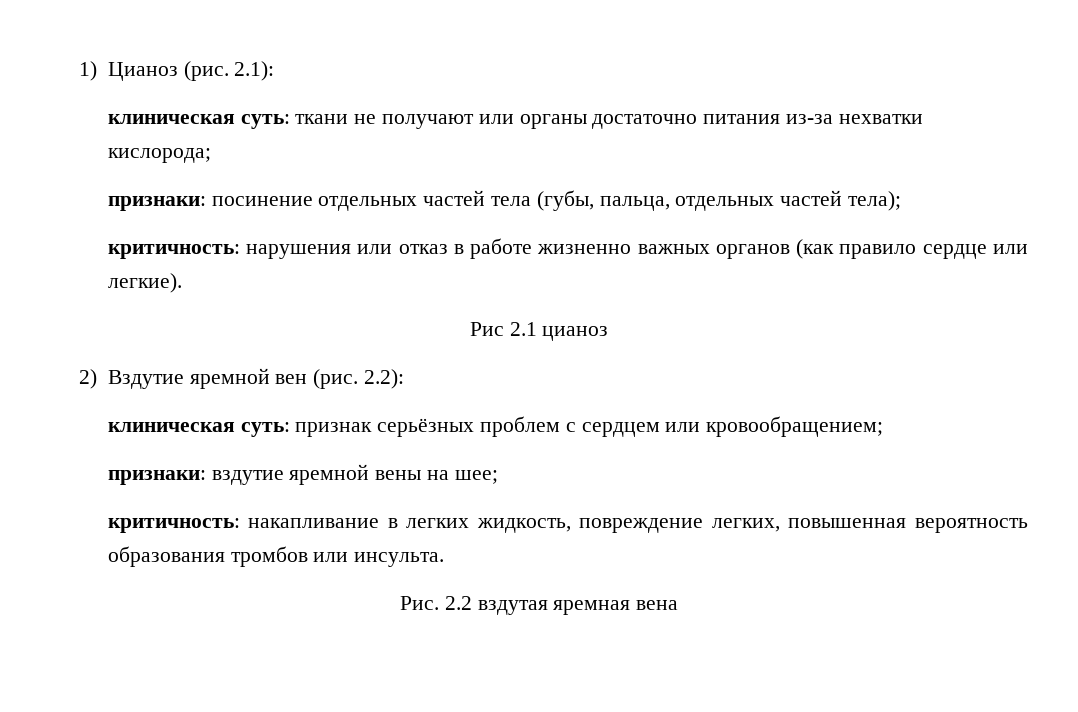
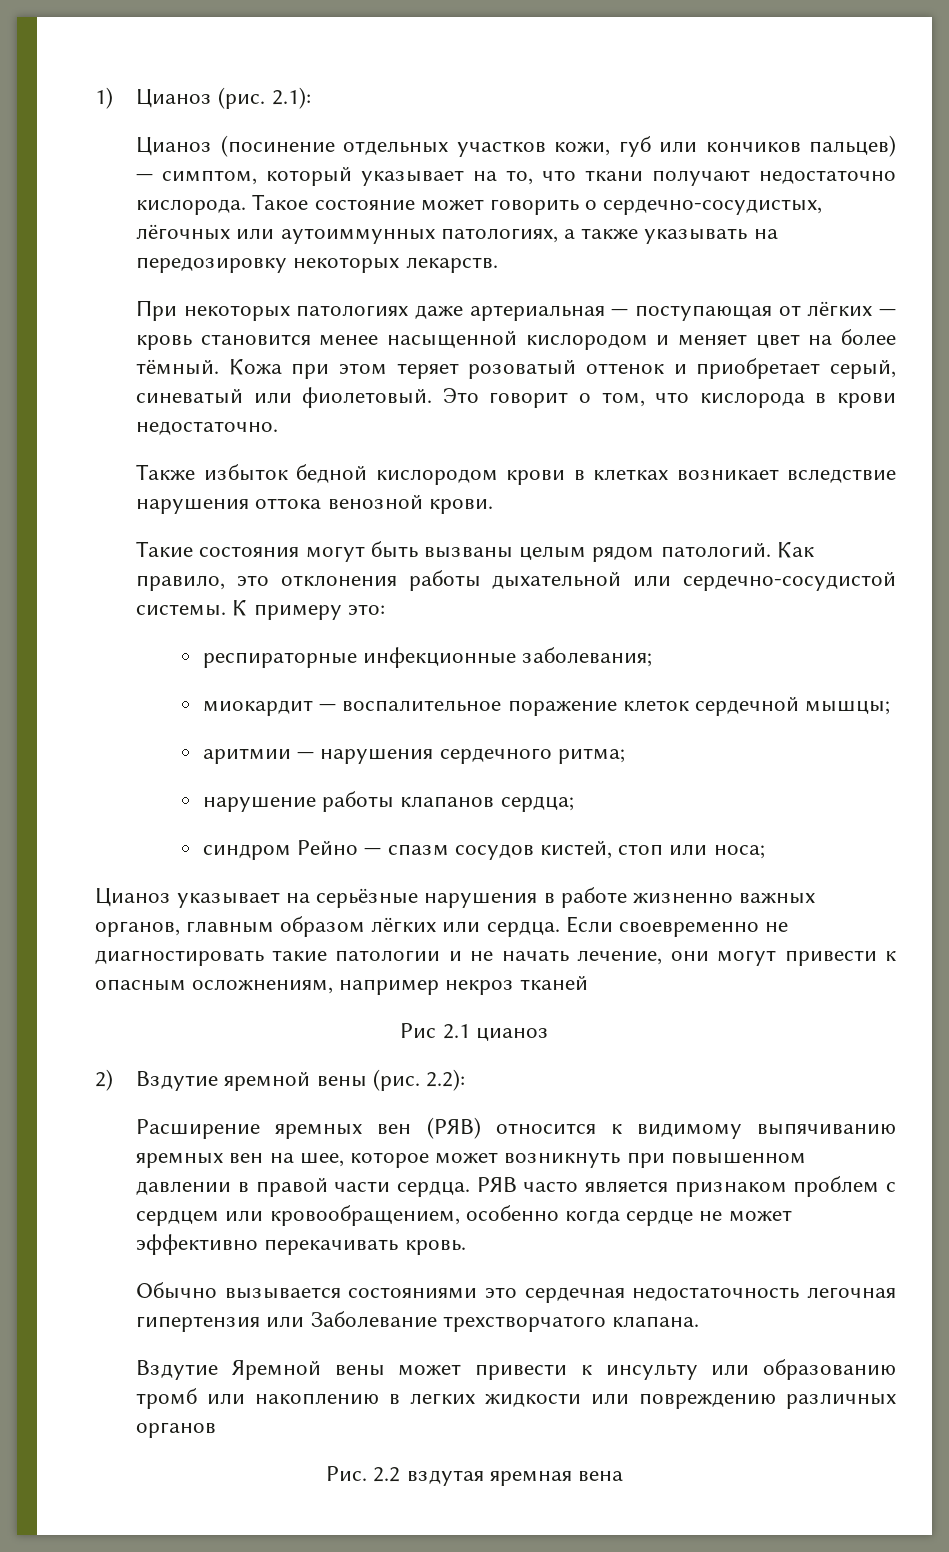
[107,114,923,129] [107,148,211,163] [107,190,902,211] [107,238,1028,259] [107,273,182,293] клиническая суть: ткани не получают или органы достаточно питания из-за нехватки кислорода; // признаки: посинение отдельных частей тела (губы, пальца, отдельных частей тела); // критичность: нарушения или отказ в работе жизненно важных органов (как правило сердце или легкие). -> [136,135,897,157] [136,166,896,186] [136,194,823,215] [136,224,778,244] [136,257,498,273] [136,300,896,321] [136,329,896,350] [136,358,896,379] [136,387,896,408] [136,421,279,435] [136,464,896,485] [136,494,493,514] [136,541,814,562] [136,570,896,591] [136,600,385,620] [203,647,653,668] [203,696,891,716] [203,748,625,764] [203,791,574,812] [203,840,765,860] [94,887,816,908] [94,916,789,937] [94,950,896,966] [94,975,589,995] Цианоз (посинение отдельных участков кожи, губ или кончиков пальцев) — симптом, который указывает на то, что ткани получают недостаточно кислорода. Такое состояние может говорить о сердечно-сосудистых, лёгочных или аутоиммунных патологиях, а также указывать на передозировку некоторых лекарств. // При некоторых патологиях даже артериальная — поступающая от лёгких — кровь становится менее насыщенной кислородом и меняет цвет на более тёмный. Кожа при этом теряет розоватый оттенок и приобретает серый, синеватый или фиолетовый. Это говорит о том, что кислорода в крови недостаточно. // Также избыток бедной кислородом крови в клетках возникает вследствие нарушения оттока венозной крови. // Такие состояния могут быть вызваны целым рядом патологий. Как правило, это отклонения работы дыхательной или сердечно-сосудистой системы. К примеру это: // респираторные инфекционные заболевания; // миокардит — воспалительное поражение клеток сердечной мышцы; // аритмии — нарушения сердечного ритма; // нарушение работы клапанов сердца; // синдром Рейно — спазм сосудов кистей, стоп или носа; // Цианоз указывает на серьёзные нарушения в работе жизненно важных органов, главным образом лёгких или сердца. Если своевременно не диагностировать такие патологии и не начать лечение, они могут привести к опасным осложнениям, например некроз тканей
[275,374,308,384] вен -> [316,1075,367,1087] вены
[107,416,884,437] [107,464,498,485] [107,518,1028,533] [107,546,445,567] клиническая суть: признак серьёзных проблем с сердцем или кровообращением; // признаки: вздутие яремной вены на шее; // критичность: накапливание в легких жидкость, повреждение легких, повышенная вероятность образования тромбов или инсульта. -> [136,1117,897,1139] [136,1152,806,1168] [136,1176,896,1197] [136,1205,792,1226] [136,1234,466,1255] [136,1282,897,1303] [136,1311,699,1332] [136,1359,897,1380] [136,1388,896,1409] [136,1422,217,1438] Расширение яремных вен (РЯВ) относится к видимому выпячиванию яремных вен на шее, которое может возникнуть при повышенном давлении в правой части сердца. РЯВ часто является признаком проблем с сердцем или кровообращением, особенно когда сердце не может эффективно перекачивать кровь. // Обычно вызывается состояниями это сердечная недостаточность легочная гипертензия или Заболевание трехстворчатого клапана. // Вздутие Яремной вены может привести к инсульту или образованию тромб или накоплению в легких жидкости или повреждению различных органов

